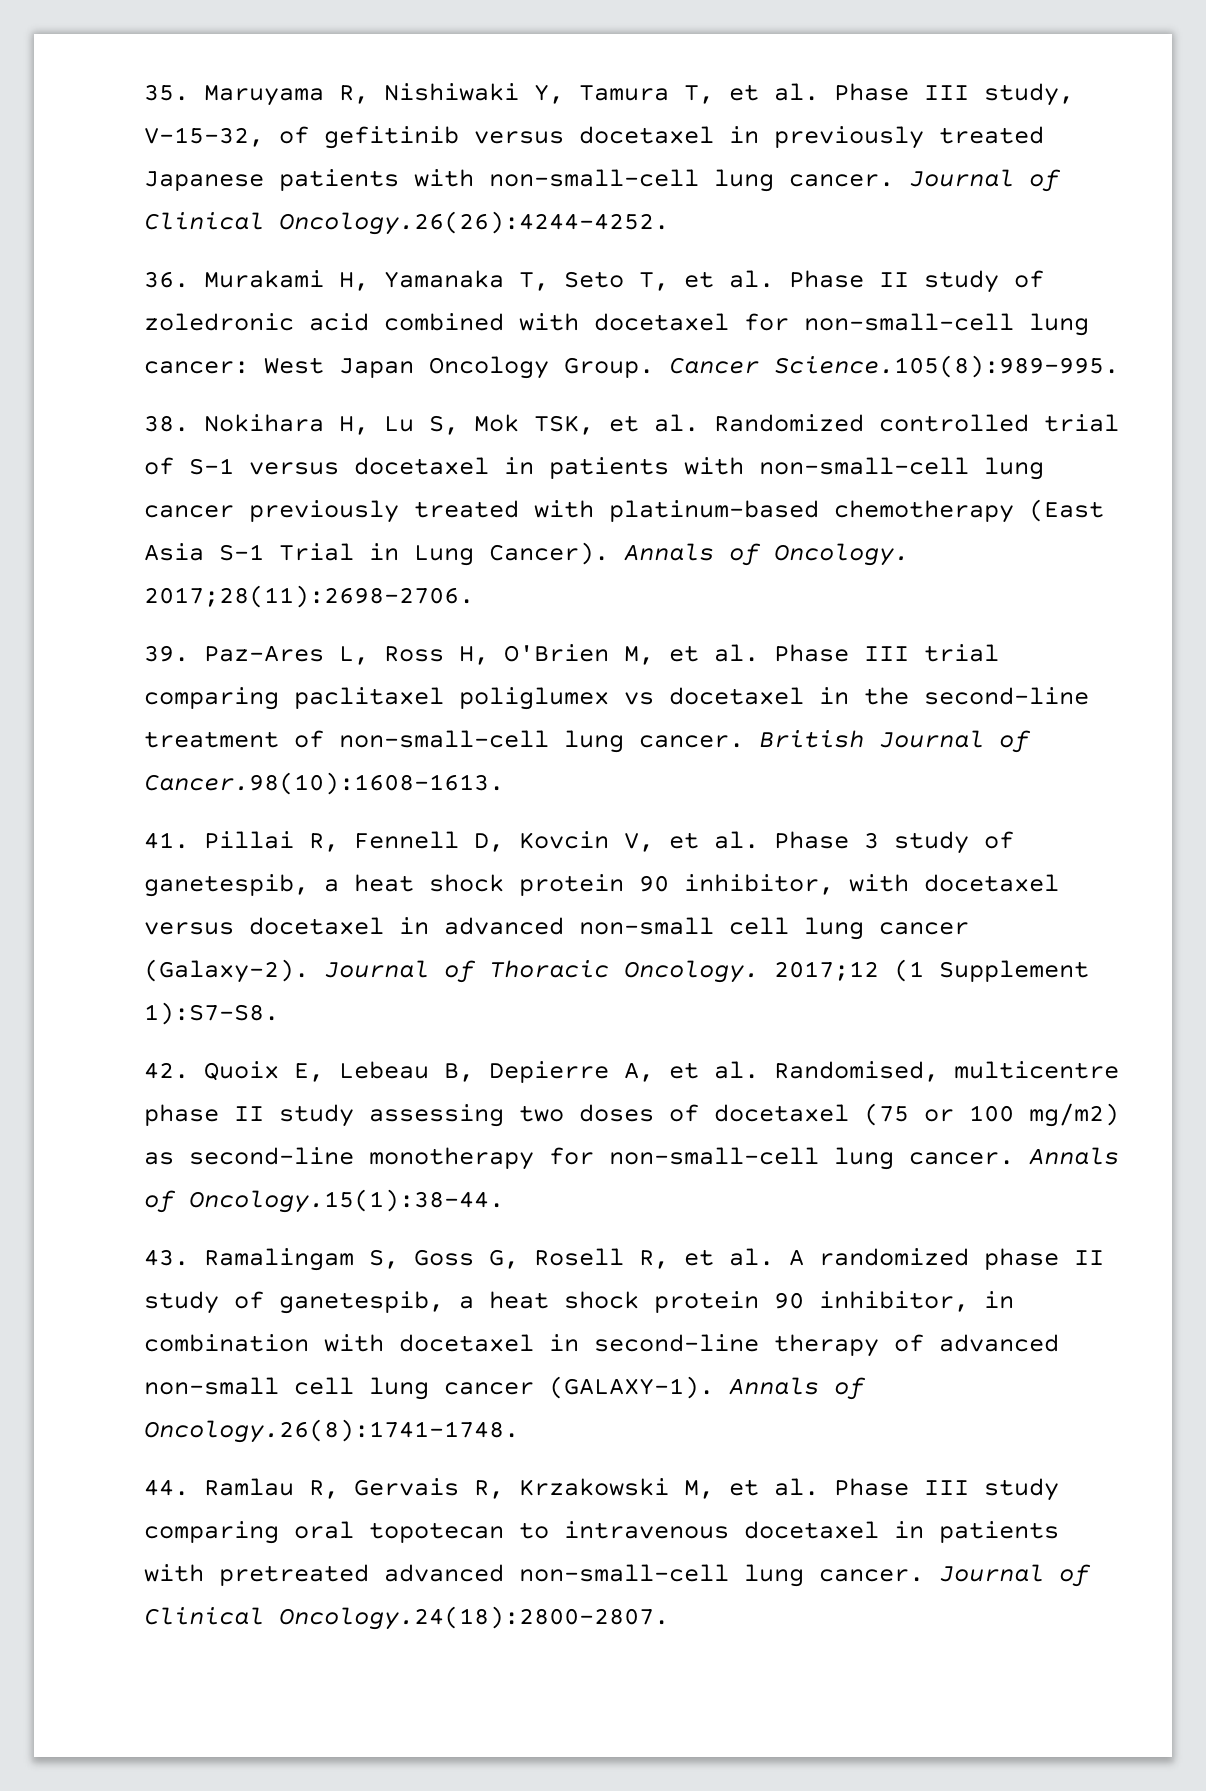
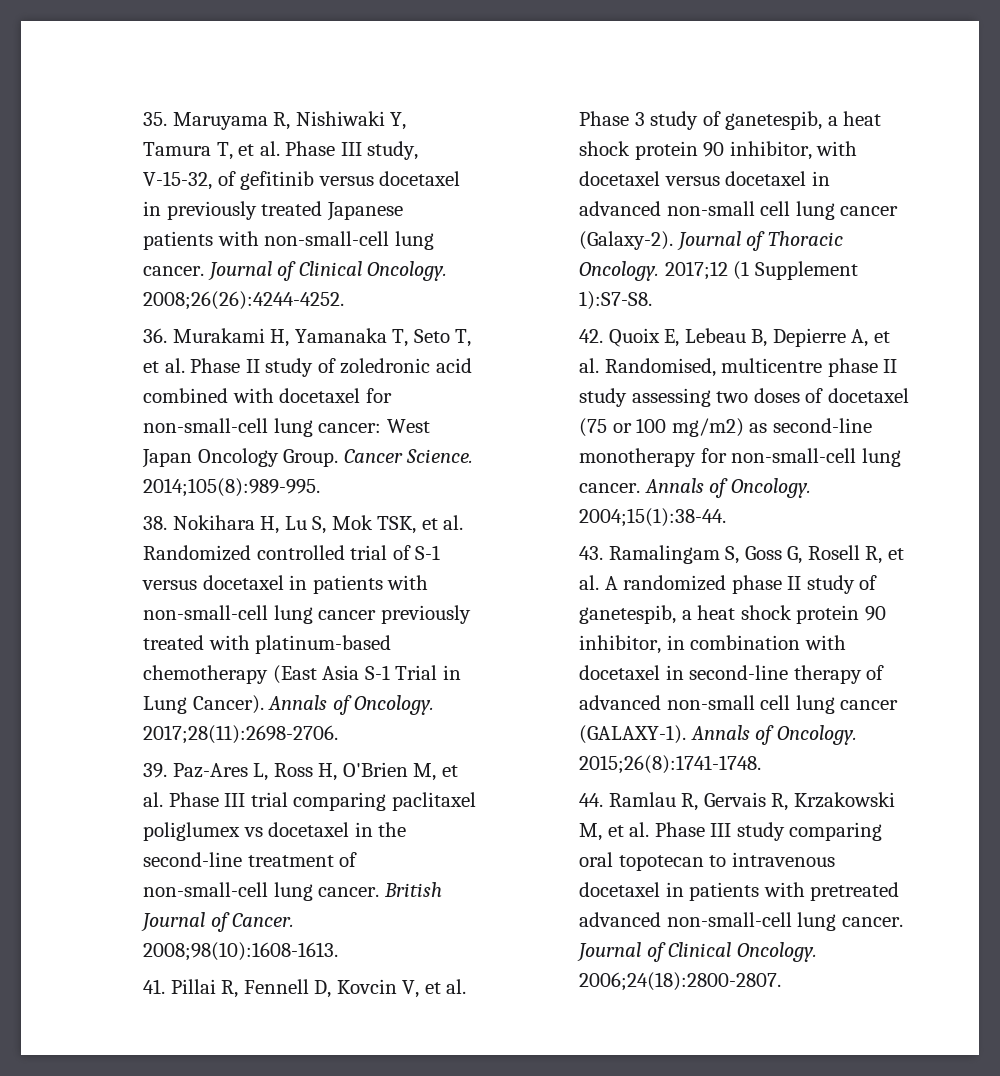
[278,211,669,235] Oncology.26(26):4244-4252. -> [367,261,448,281] [143,291,345,310] Oncology. 2008;26(26):4244-4252.
[773,355,1119,378] Science.105(8):989-995. -> [406,449,474,463] [143,478,321,497] Science. 2014;105(8):989-995.
[143,772,504,795] Cancer.98(10):1608-1613. -> [232,913,295,927] [143,942,339,961] Cancer. 2008;98(10):1608-1613.
[188,1189,504,1213] Oncology.15(1):38-44. -> [730,478,811,498] [579,508,727,527] Oncology. 2004;15(1):38-44.
[143,1419,519,1443] Oncology.26(8):1741-1748. -> [776,725,857,745] [579,755,762,774] Oncology. 2015;26(8):1741-1748.
[278,1606,669,1630] Oncology.24(18):2800-2807. -> [736,942,817,962] [579,972,782,991] Oncology. 2006;24(18):2800-2807.

